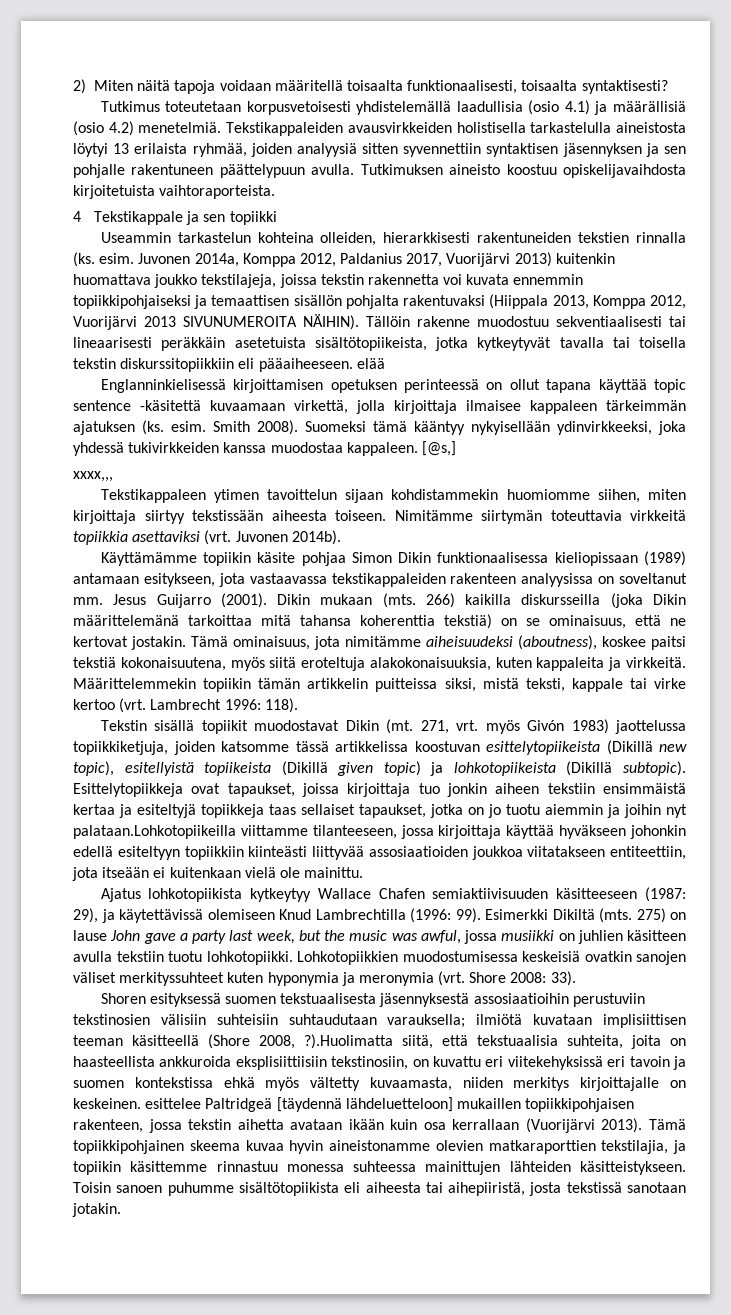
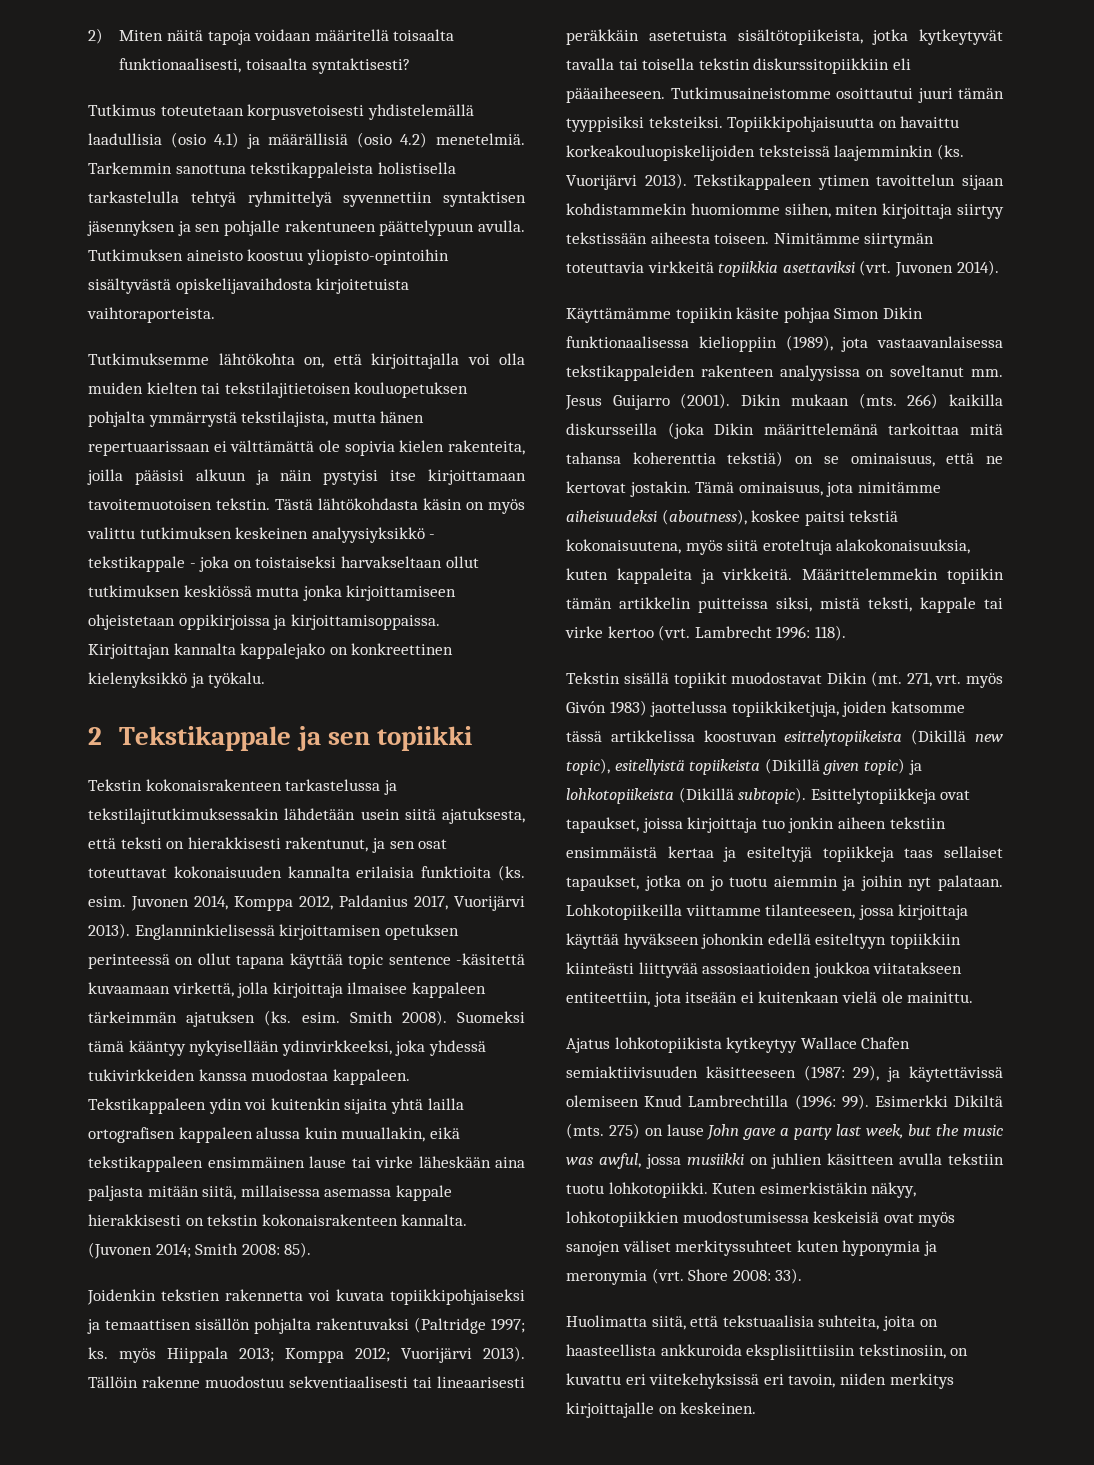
[226,122,686,136] [73,143,399,157] Tekstikappaleiden avausvirkkeiden holistisella tarkastelulla aineistosta löytyi 13 erilaista ryhmää, joiden analyysiä sitten -> [88,162,456,178] [88,191,332,207] Tarkemmin sanottuna tekstikappaleista holistisella tarkastelulla tehtyä ryhmittelyä
(557, 169) none -> [306,249,449,265] [88,278,171,294] yliopisto-opintoihin sisältyvästä
[73,211,277,225] [100,232,686,246] 4 Tekstikappale ja sen topiikki // Useammin tarkastelun kohteina olleiden, hierarkkisesti rakentuneiden tekstien rinnalla -> [88,353,525,369] [88,382,469,398] [88,411,425,427] [88,440,525,456] [87,469,526,485] [88,498,525,514] [87,527,436,543] [88,556,479,572] [88,585,457,601] [88,614,440,630] [88,643,454,659] [88,672,266,688] [88,726,472,751] [88,779,397,795] [88,808,525,824] [88,837,448,853] [88,866,492,878] Tutkimuksemme lähtökohta on, että kirjoittajalla voi olla muiden kielten tai tekstilajitietoisen kouluopetuksen pohjalta ymmärrystä tekstilajista, mutta hänen repertuaarissaan ei välttämättä ole sopivia kielen rakenteita, joilla pääsisi alkuun ja näin pystyisi itse kirjoittamaan tavoitemuotoisen tekstin. Tästä lähtökohdasta käsin on myös valittu tutkimuksen keskeinen analyysiyksikkö - tekstikappale - joka on toistaiseksi harvakseltaan ollut tutkimuksen keskiössä mutta jonka kirjoittamiseen ohjeistetaan oppikirjoissa ja kirjoittamisoppaissa. Kirjoittajan kannalta kappalejako on konkreettinen kielenyksikkö ja työkalu. // 2 Tekstikappale ja sen topiikki // Tekstin kokonaisrakenteen tarkastelussa ja tekstilajitutkimuksessakin lähdetään usein siitä ajatuksesta, että teksti on hierakkisesti rakentunut, ja sen osat toteuttavat kokonaisuuden kannalta erilaisia funktioita
[194,253,239,267] 2014a, -> [194,895,228,910] 2014,
[514,252,615,267] [73,274,584,288] [73,294,686,309] [73,314,686,330] [73,337,686,351] [73,358,385,372] 2013) kuitenkin huomattava joukko tekstilajeja, joissa tekstin rakennetta voi kuvata ennemmin topiikkipohjaiseksi ja temaattisen sisällön pohjalta rakentuvaksi (Hiippala 2013, Komppa 2012, Vuorijärvi 2013 SIVUNUMEROITA NÄIHIN). Tällöin rakenne muodostuu sekventiaalisesti tai lineaarisesti peräkkäin asetetuista sisältötopiikeista, jotka kytkeytyvät tavalla tai toisella tekstin diskurssitopiikkiin eli pääaiheeseen. elää // -> [88,923,130,939] 2013).
[421,441,456,456] [73,471,113,482] [@s,] // xxxx,,, // -> [88,1098,464,1114] [88,1127,460,1143] [88,1156,525,1172] [88,1185,452,1201] [88,1214,468,1226] [88,1242,312,1259] [87,1289,525,1305] [87,1317,525,1334] [88,1346,525,1363] [88,1376,525,1388] [566,29,1003,45] [566,58,911,74] [566,87,1004,103] [566,116,960,132] [566,144,964,161] [566,173,687,190] Tekstikappaleen ydin voi kuitenkin sijaita yhtä lailla ortografisen kappaleen alussa kuin muuallakin, eikä tekstikappaleen ensimmäinen lause tai virke läheskään aina paljasta mitään siitä, millaisessa asemassa kappale hierakkisesti on tekstin kokonaisrakenteen kannalta. (Juvonen 2014; Smith 2008: 85). // Joidenkin tekstien rakennetta voi kuvata topiikkipohjaiseksi ja temaattisen sisällön pohjalta rakentuvaksi (Paltridge 1997; ks. myös Hiippala 2013; Komppa 2012; Vuorijärvi 2013). Tällöin rakenne muodostuu sekventiaalisesti tai lineaarisesti peräkkäin asetetuista sisältötopiikeista, jotka kytkeytyvät tavalla tai toisella tekstin diskurssitopiikkiin eli pääaiheeseen. Tutkimusaineistomme osoittautui juuri tämän tyyppisiksi teksteiksi. Topiikkipohjaisuutta on havaittu korkeakouluopiskelijoiden teksteissä laajemminkin (ks. Vuorijärvi 2013).
[291,530,341,545] 2014b). -> [956,260,999,276] 2014).
[554,551,686,566] [73,573,327,587] kieliopissaan (1989) antamaan esitykseen, jota vastaavassa -> [698,335,1003,352] kielioppiin (1989), jota vastaavanlaisessa
[73,825,236,839] palataan.Lohkotopiikeilla -> [937,875,1003,891] [566,904,682,920] palataan. Lohkotopiikeilla
[297,951,632,965] Lohkotopiikkien muodostumisessa keskeisiä ovatkin -> [712,1182,917,1198] [566,1211,956,1227] Kuten esimerkistäkin näkyy, lohkotopiikkien muodostumisessa keskeisiä ovat myös
[100,993,645,1007] [73,1014,686,1028] [73,1034,393,1049] Shoren esityksessä suomen tekstuaalisesta jäsennyksestä assosiaatioihin perustuviin tekstinosien välisiin suhteisiin suhtaudutaan varauksella; ilmiötä kuvataan implisiittisen teeman käsitteellä (Shore 2008, ?).Huolimatta -> [566,1315,647,1327] Huolimatta
[629,1056,686,1070] [73,1077,452,1091] tavoin ja suomen kontekstissa ehkä myös vältetty kuvaamasta, -> [788,1374,836,1388] tavoin,
[145,1097,635,1112] [73,1118,686,1133] [73,1140,686,1154] [73,1161,686,1175] [73,1182,686,1196] [72,1203,121,1217] esittelee Paltridgeä [täydennä lähdeluetteloon] mukaillen topiikkipohjaisen rakenteen, jossa tekstin aihetta avataan ikään kuin osa kerrallaan (Vuorijärvi 2013). Tämä topiikkipohjainen skeema kuvaa hyvin aineistonamme olevien matkaraporttien tekstilajia, ja topiikin käsittemme rinnastuu monessa suhteessa mainittujen lähteiden käsitteistykseen. Toisin sanoen puhumme sisältötopiikista eli aiheesta tai aihepiiristä, josta tekstissä sanotaan jotakin. -> (757, 1408) none

